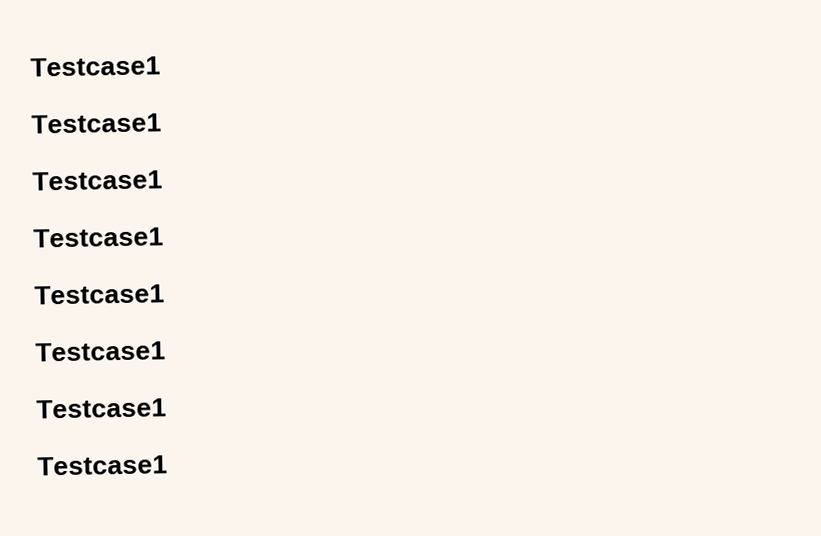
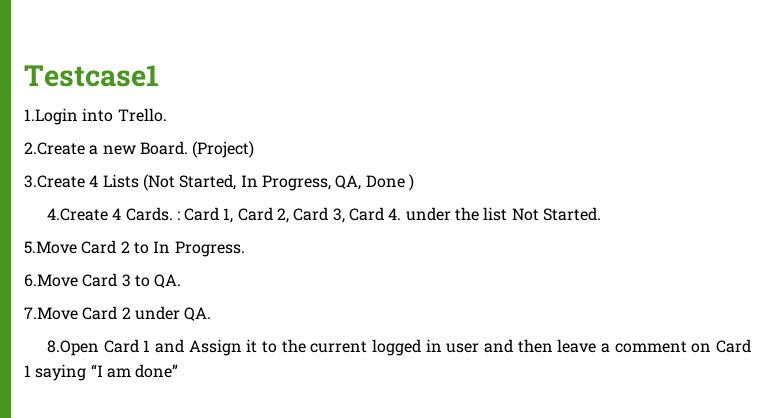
[30,56,161,77] [31,113,162,134] [32,170,163,191] [33,227,164,248] [34,284,165,305] [35,341,166,362] [36,398,167,419] [37,455,168,476] Testcase1 // Testcase1 // Testcase1 // Testcase1 // Testcase1 // Testcase1 // Testcase1 // Testcase1 -> [24,65,159,87] [24,108,167,125] [24,141,255,158] [24,174,414,191] [46,207,601,223] [24,240,245,257] [24,273,182,288] [24,306,212,321] [46,339,752,356] [24,364,179,381] Testcase1 // 1.Login into Trello. // 2.Create a new Board. (Project) // 3.Create 4 Lists (Not Started, In Progress, QA, Done ) // 4.Create 4 Cards. : Card 1, Card 2, Card 3, Card 4. under the list Not Started. // 5.Move Card 2 to In Progress. // 6.Move Card 3 to QA. // 7.Move Card 2 under QA. // 8.Open Card 1 and Assign it to the current logged in user and then leave a comment on Card 1 saying “I am done”

